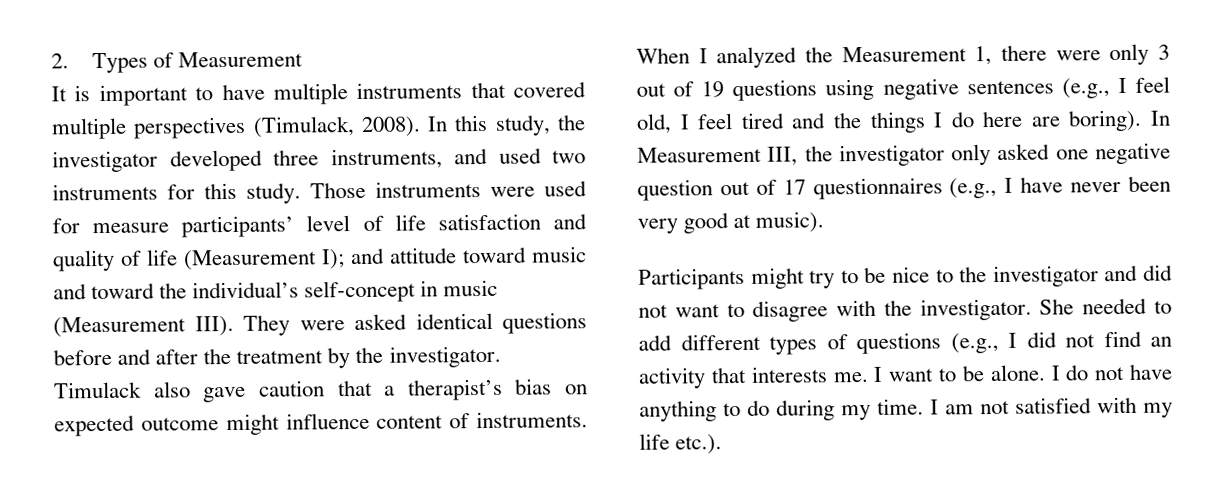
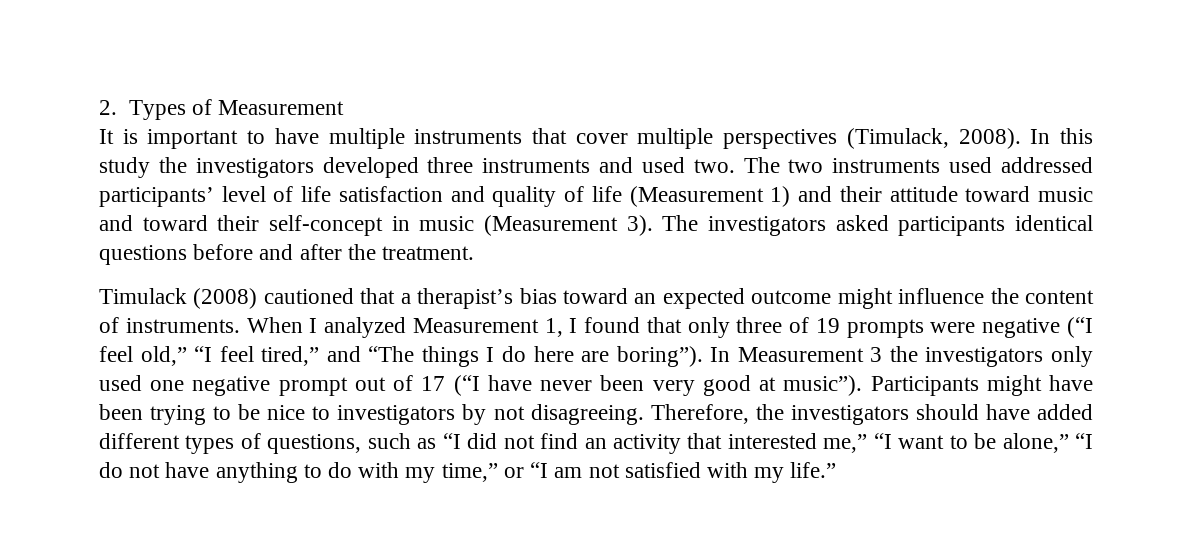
[513,81,586,98] covered -> [575,133,628,144] cover
[494,114,586,136] [52,150,158,173] study, the investigator -> [99,157,314,178] study the investigators
[330,148,443,170] instruments, -> [482,158,591,173] instruments
[552,150,586,164] [52,180,587,204] [52,218,170,234] two instruments for this study. Those instruments were used for measure -> [693,157,1093,173] two. The two instruments used addressed
[321,247,385,270] I); and -> [770,186,882,207] 1) and their
[159,281,300,299] the individual’s -> [217,215,260,231] their
[194,313,407,337] III). They were asked -> [626,215,1006,236] 3). The investigators asked participants
[236,345,501,369] [54,380,325,403] treatment by the investigator. Timulack also gave caution -> [382,246,475,260] [99,288,354,309] treatment. // Timulack (2008) cautioned
[565,384,588,395] on -> [563,288,657,304] toward an
(370, 421) none -> [990,288,1019,304] the
[805,46,833,63] the -> (407, 327) none
[1001,43,1170,66] [636,76,1170,102] [636,112,862,134] there were only 3 out of 19 questions using negative sentences (e.g., I feel old, I feel tired and the -> [569,317,1093,338] [99,346,415,366] I found that only three of 19 prompts were negative (“I feel old,ˮ “I feel tired,ˮ and “The
[1068,109,1143,132] boring). -> [616,346,703,367] boringˮ).
[767,143,1051,167] III, the investigator only asked -> [870,346,1093,367] [99,375,142,391] 3 the investigators only used
[637,179,713,201] question -> [278,377,348,396] prompt
[812,177,1014,200] questionnaires (e.g., I -> [453,375,480,396] (“I
[755,211,825,233] music). // -> [783,375,863,396] musicˮ).
[809,270,836,289] try -> [1049,375,1093,391] [99,404,207,425] have been trying
[959,264,1173,288] [638,297,1172,322] [638,332,1017,355] the investigator and did not want to disagree with the investigator. She needed to add different types of questions (e.g., I -> [337,404,1093,425] [99,433,461,454] investigators by not disagreeing. Therefore, the investigators should have added different types of questions, such as “I
[750,366,884,383] interests me. I -> [727,433,892,453] interested me,ˮ “I
[989,364,1061,382] alone. I -> [1002,433,1094,453] alone,ˮ “I
[776,398,939,421] during my time. I -> [358,462,549,483] with my time,ˮ or “I
[639,433,723,455] life etc.). -> [790,462,837,478] life.ˮ

